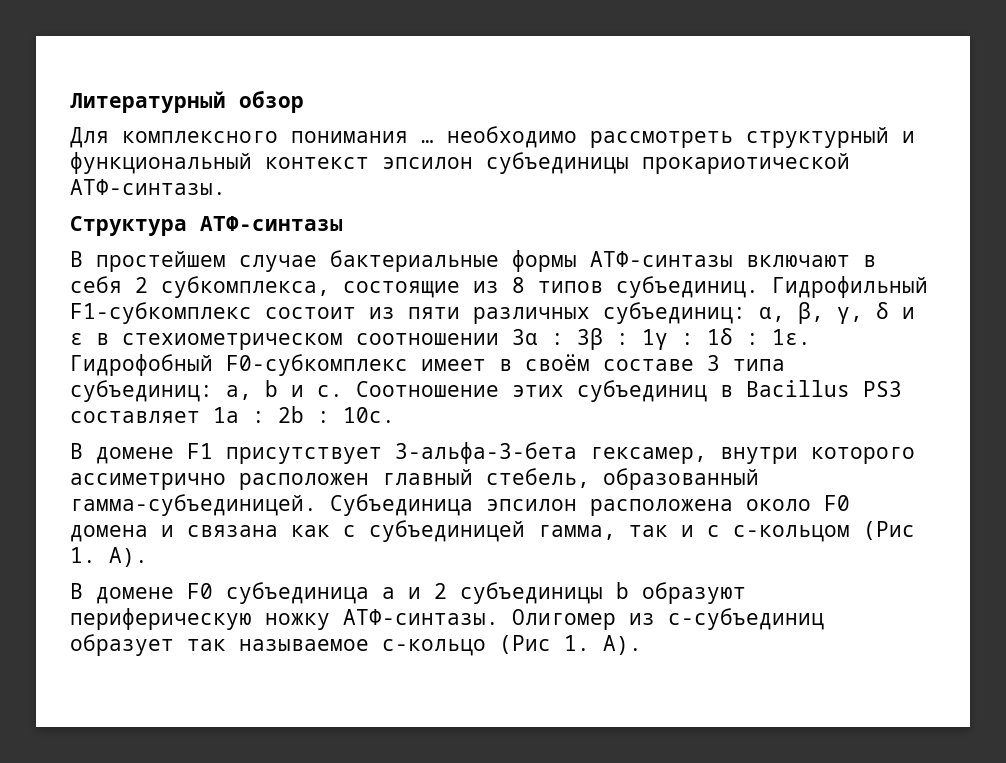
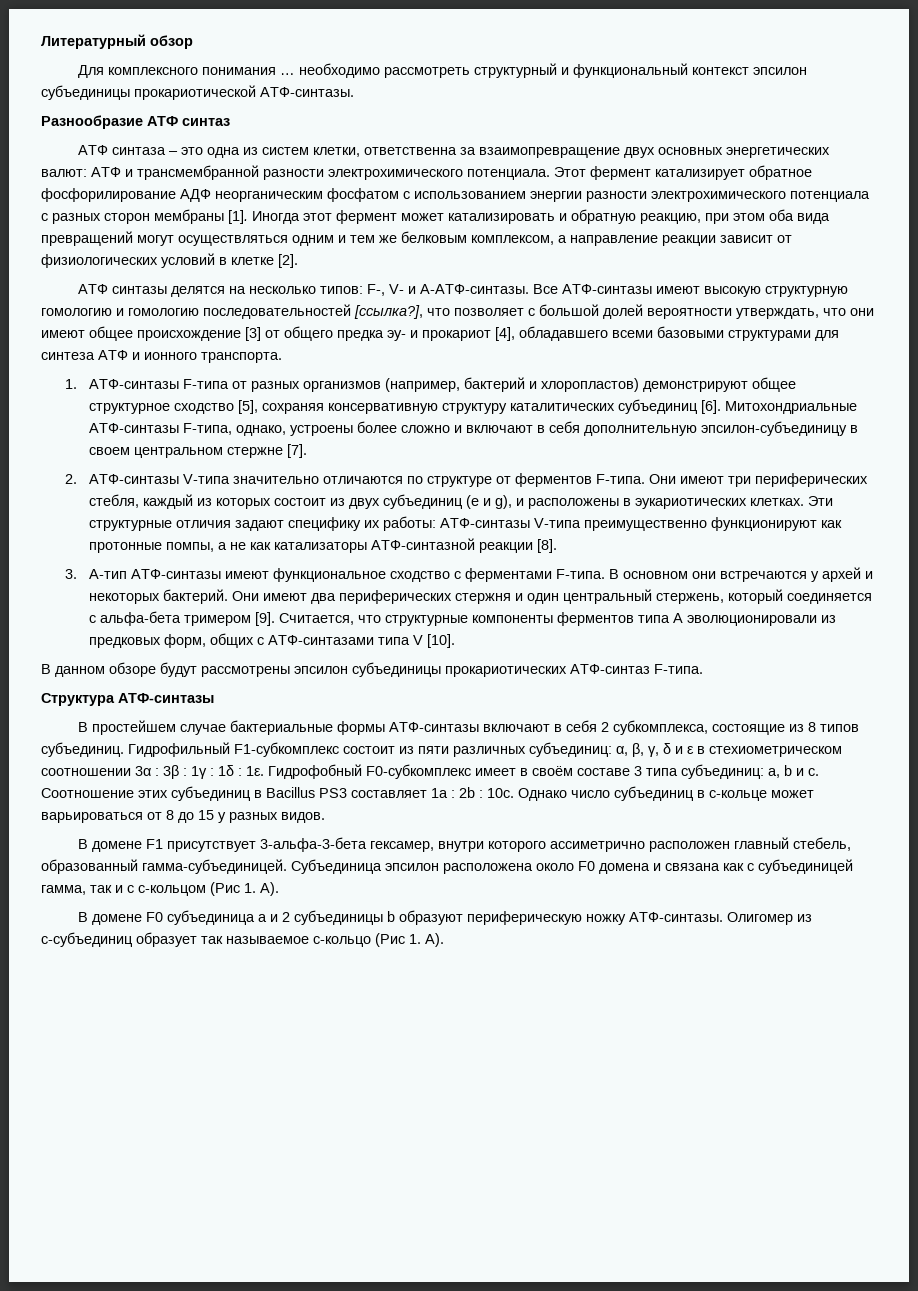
(226, 187) none -> [41,115,230,129] [78,145,831,158] [41,165,812,180] [41,188,870,202] [41,209,830,224] [41,231,792,246] [41,253,298,268] [78,284,849,297] [41,304,874,319] [41,326,839,341] [41,350,282,363] [64,377,796,392] [88,399,857,414] [88,421,858,436] [88,444,307,458] [64,473,868,487] [88,494,833,509] [88,516,842,531] [88,538,557,553] [64,567,873,582] [88,589,872,604] [88,611,836,626] [88,633,455,648] [41,662,703,677] // Разнообразие АТФ синтаз // АТФ синтаза – это одна из систем клетки, ответственна за взаимопревращение двух основных энергетических валют: АТФ и трансмембранной разности электрохимического потенциала. Этот фермент катализирует обратное фосфорилирование АДФ неорганическим фосфатом с использованием энергии разности электрохимического потенциала с разных сторон мембраны [1]. Иногда этот фермент может катализировать и обратную реакцию, при этом оба вида превращений могут осуществляться одним и тем же белковым комплексом, а направление реакции зависит от физиологических условий в клетке [2]. // АТФ синтазы делятся на несколько типов: F-, V- и A-АТФ-синтазы. Все АТФ-синтазы имеют высокую структурную гомологию и гомологию последовательностей [ссылка?], что позволяет с большой долей вероятности утверждать, что они имеют общее происхождение [3] от общего предка эу- и прокариот [4], обладавшего всеми базовыми структурами для синтеза АТФ и ионного транспорта. // 1. АТФ-синтазы F-типа от разных организмов (например, бактерий и хлоропластов) демонстрируют общее структурное сходство [5], сохраняя консервативную структуру каталитических субъединиц [6]. Митохондриальные АТФ-синтазы F-типа, однако, устроены более сложно и включают в себя дополнительную эпсилон-субъединицу в своем центральном стержне [7]. // 2. АТФ-синтазы V-типа значительно отличаются по структуре от ферментов F-типа. Они имеют три периферических стебля, каждый из которых состоит из двух субъединиц (е и g), и расположены в эукариотических клетках. Эти структурные отличия задают специфику их работы: АТФ-синтазы V-типа преимущественно функционируют как протонные помпы, а не как катализаторы АТФ-синтазной реакции [8]. // 3. А-тип АТФ-синтазы имеют функциональное сходство с ферментами F-типа. В основном они встречаются у архей и некоторых бактерий. Они имеют два периферических стержня и один центральный стержень, который соединяется с альфа-бета тримером [9]. Считается, что структурные компоненты ферментов типа А эволюционировали из предковых форм, общих с АТФ-синтазами типа V [10]. // В данном обзоре будут рассмотрены эпсилон субъединицы прокариотических АТФ-синтаз F-типа.
(395, 415) none -> [518,786,814,801] [41,810,325,823] Однако число субъединиц в c-кольце может варьироваться от 8 до 15 у разных видов.

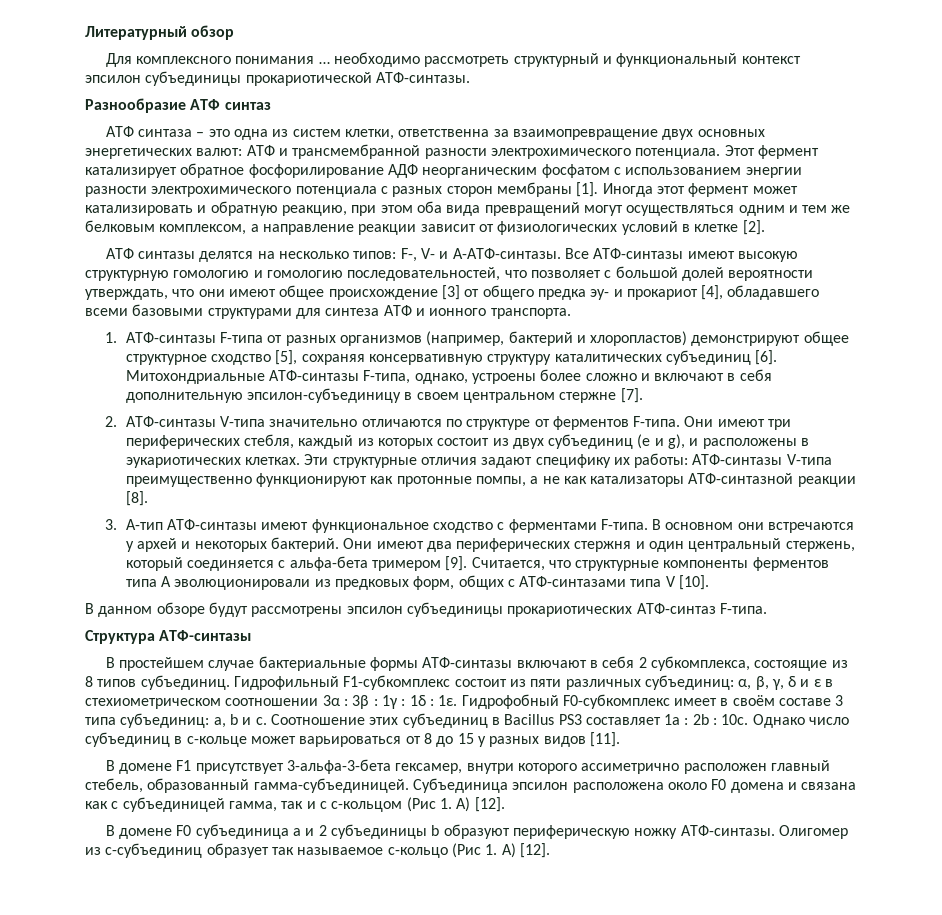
[203,304,423,319] последовательностей [ссылка?], -> [347,267,501,281] последовательностей,
[281,812,325,823] видов. -> [543,732,620,747] видов [11].
[260,882,279,896] A). -> [456,797,505,812] A) [12].
[425,933,444,947] A). -> [501,843,550,858] A) [12].

